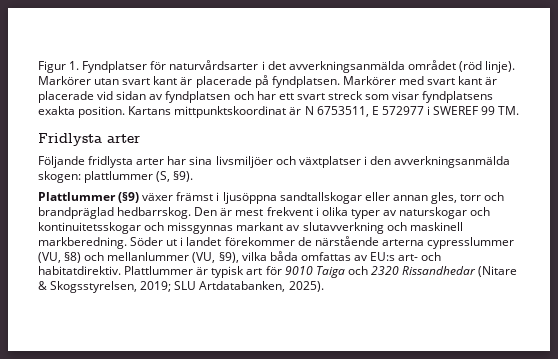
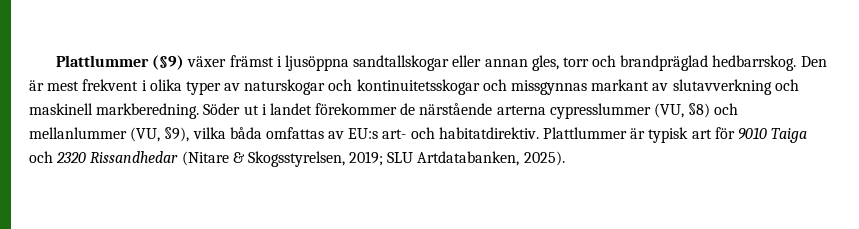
[38,60,516,73] [38,75,498,88] [38,91,494,103] [38,106,520,118] [38,133,140,146] [38,156,511,168] [38,171,194,183] Figur 1. Fyndplatser för naturvårdsarter i det avverkningsanmälda området (röd linje). Markörer utan svart kant är placerade på fyndplatsen. Markörer med svart kant är placerade vid sidan av fyndplatsen och har ett svart streck som visar fyndplatsens exakta position. Kartans mittpunktskoordinat är N 6753511, E 572977 i SWEREF 99 TM. // Fridlysta arter // Följande fridlysta arter har sina livsmiljöer och växtplatser i den avverkningsanmälda skogen: plattlummer (S, §9). // -> (56, 61) none

